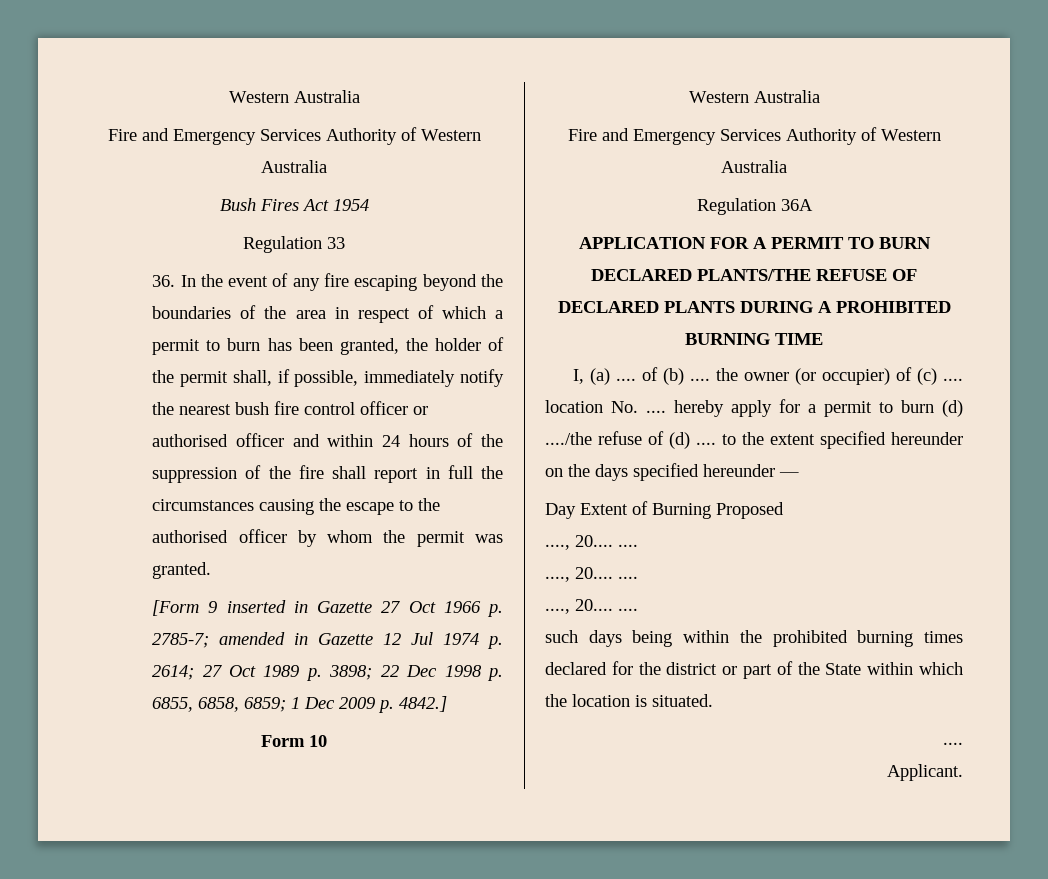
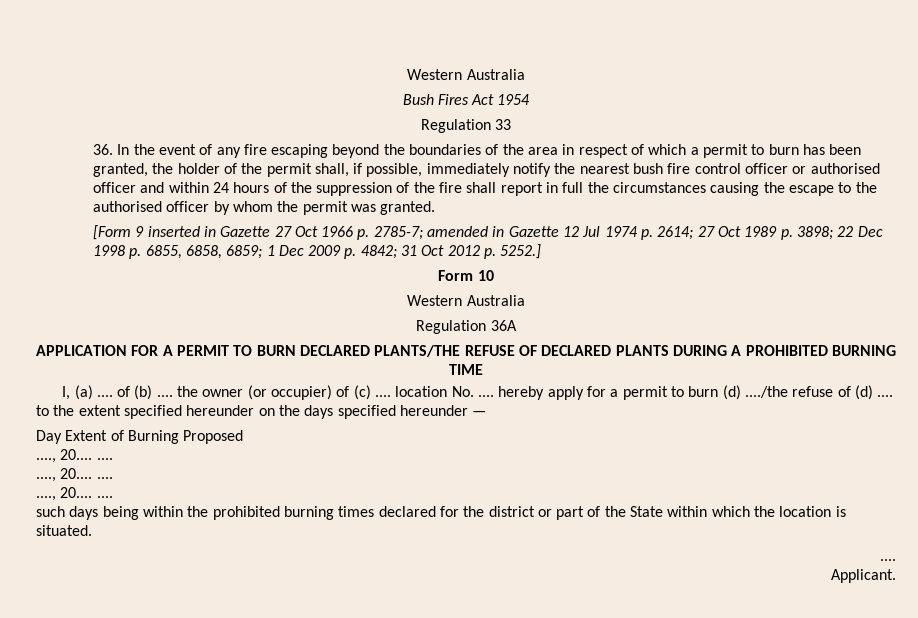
[228,90,360,103] [107,127,481,145] [261,160,327,173] Western Australia // Fire and Emergency Services Authority of Western Australia -> [407,69,525,80] Western Australia
[399,696,448,712] [261,735,327,747] [688,90,820,103] [567,127,877,145] 4842.] // Form 10 // Western Australia // Fire and Emergency Services Authority of -> [360,244,542,259] [438,270,494,281] 4842; 31 Oct 2012 p. 5252.] // Form 10 //

